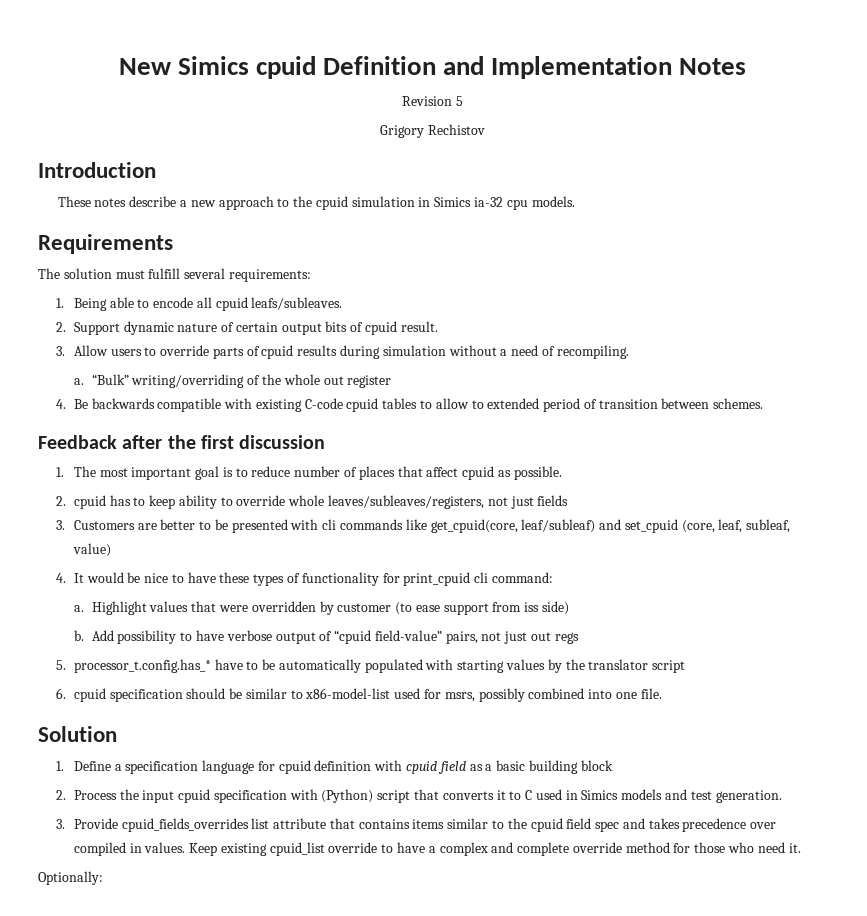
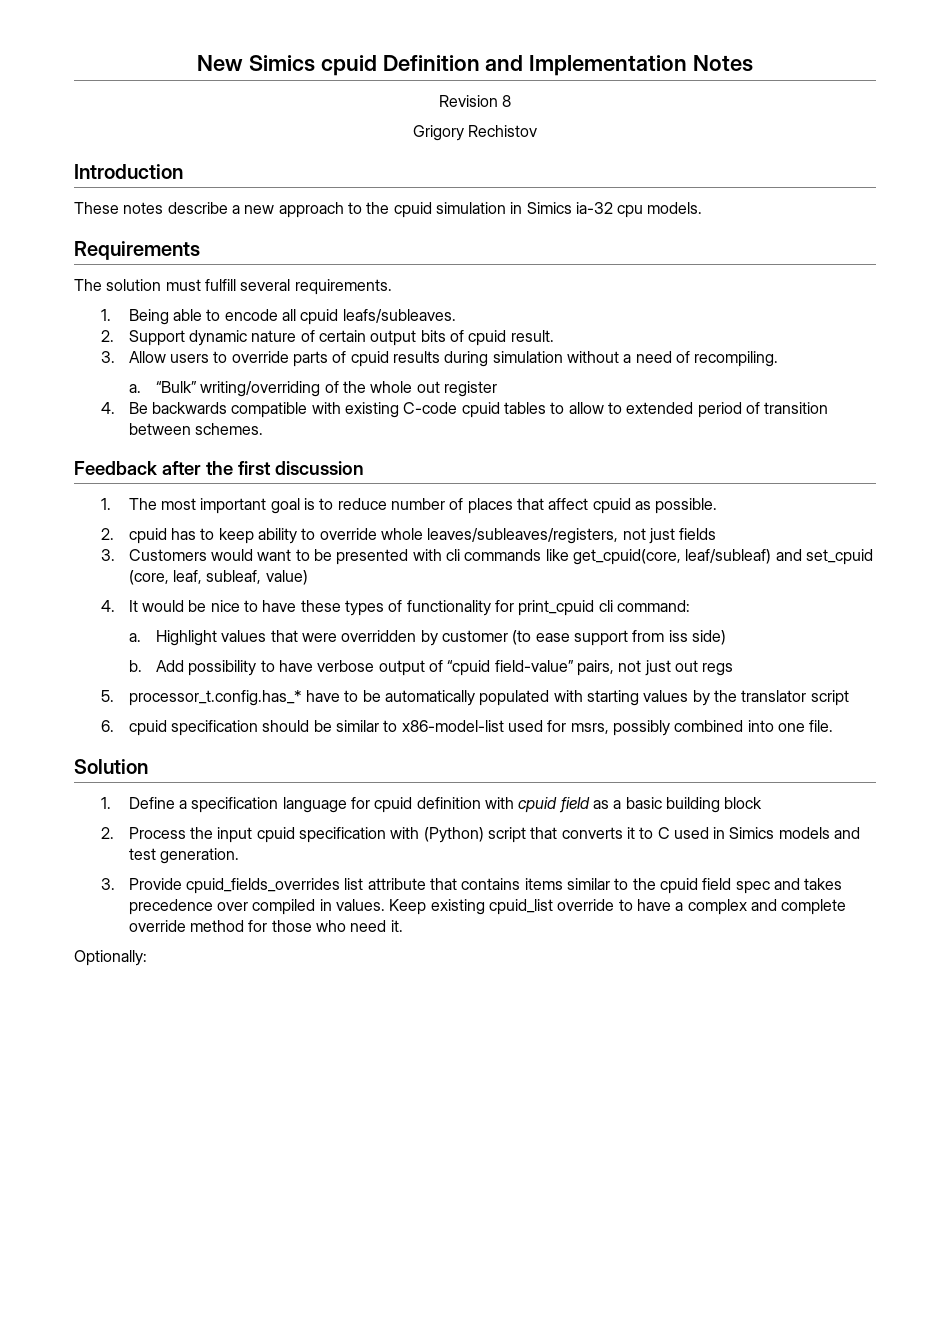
[455,96,463,106] 5 -> [502,95,512,107] 8
[228,269,311,282] requirements: -> [294,279,392,295] requirements.
[137,519,196,530] are better -> [210,549,292,561] would want

